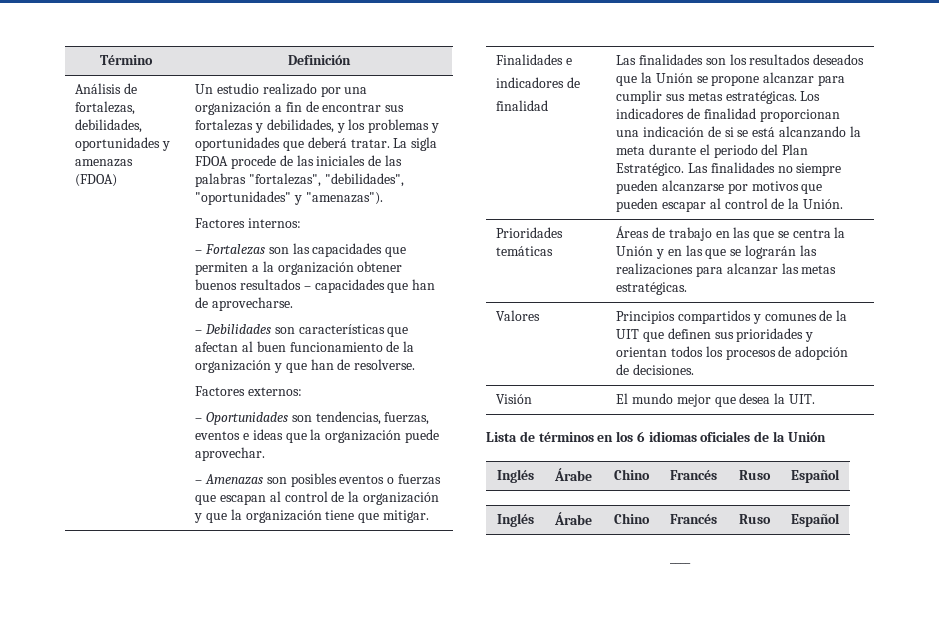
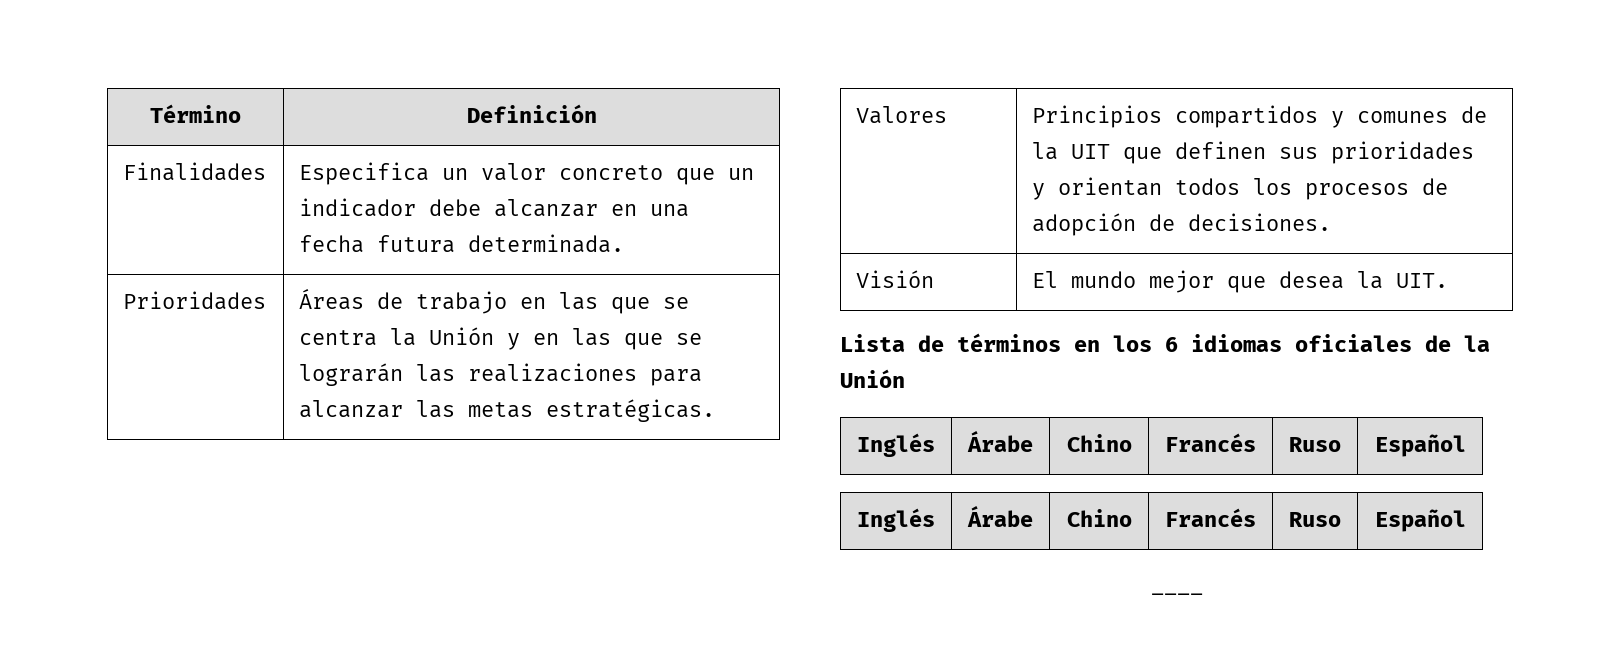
[75,83,138,94] [75,101,136,115] [75,119,143,133] [75,137,171,151] [75,159,134,167] [75,174,118,187] [195,83,368,97] [195,101,405,115] [195,119,439,133] [195,137,438,151] [195,155,402,169] [195,173,404,187] [195,191,383,205] [195,218,302,228] [195,243,407,257] [195,261,403,275] [195,279,436,293] [195,297,294,311] [195,324,409,337] [195,341,415,352] [195,359,416,373] [195,386,303,396] [195,411,430,425] [195,429,439,443] [195,447,266,461] [195,473,441,487] [195,491,439,505] [194,509,429,523] [496,54,573,65] [496,77,581,88] [496,100,549,111] [616,54,865,65] [616,72,845,86] [616,90,821,104] [616,108,840,122] [616,126,861,138] [616,144,809,158] [616,162,842,176] [616,180,823,194] [616,198,843,212] Análisis de fortalezas, debilidades, oportunidades y amenazas (FDOA) | Un estudio realizado por una organización a fin de encontrar sus fortalezas y debilidades, y los problemas y oportunidades que deberá tratar. La sigla FDOA procede de las iniciales de las palabras "fortalezas", "debilidades", "oportunidades" y "amenazas"). // Factores internos: // – Fortalezas son las capacidades que permiten a la organización obtener buenos resultados – capacidades que han de aprovecharse. // – Debilidades son características que afectan al buen funcionamiento de la organización y que han de resolverse. // Factores externos: // – Oportunidades son tendencias, fuerzas, eventos e ideas que la organización puede aprovechar. // – Amenazas son posibles eventos o fuerzas que escapan al control de la organización y que la organización tiene que mitigar. // Finalidades e // indicadores de // finalidad | Las finalidades son los resultados deseados que la Unión se propone alcanzar para cumplir sus metas estratégicas. Los indicadores de finalidad proporcionan una indicación de si se está alcanzando la meta durante el periodo del Plan Estratégico. Las finalidades no siempre pueden alcanzarse por motivos que pueden escapar al control de la Unión. -> [123,162,267,181] [299,162,755,185] [299,198,690,217] [299,234,625,253] Finalidades | Especifica un valor concreto que un indicador debe alcanzar en una fecha futura determinada.
[496,246,554,256] temáticas -> (267, 300) none

